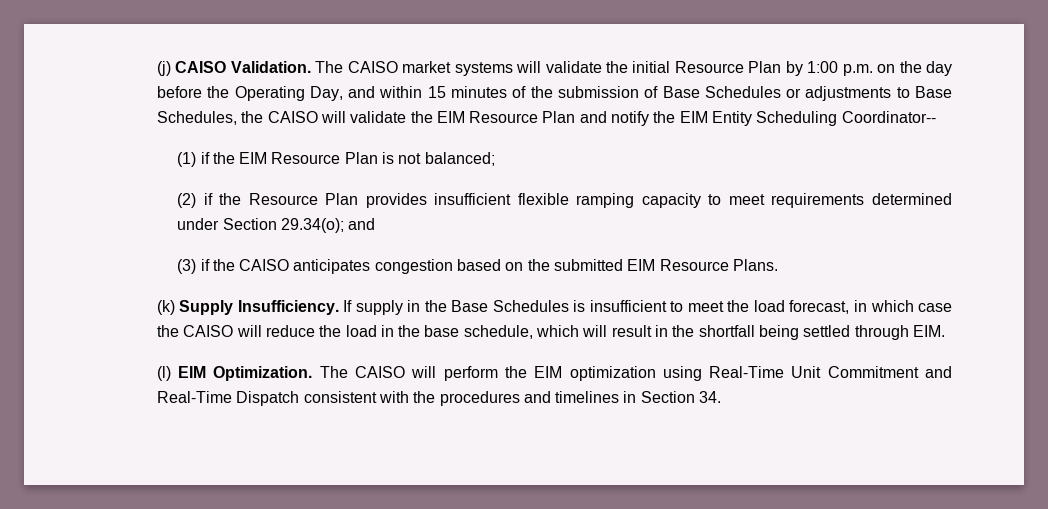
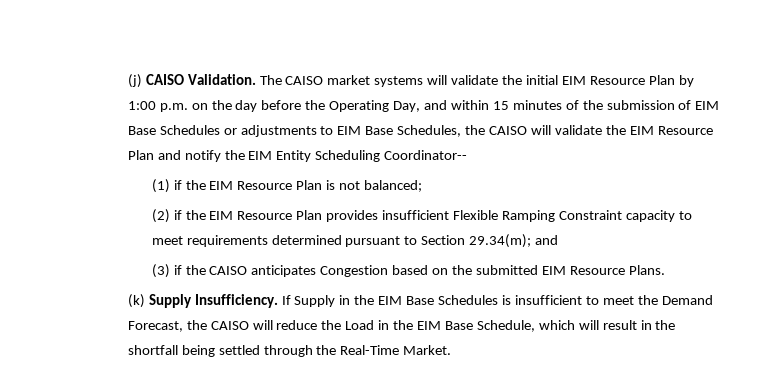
(671, 67) none -> [561,76,586,85] EIM
(659, 92) none -> [695,101,720,110] EIM
(910, 92) none -> [337,126,362,135] EIM
(242, 199) none -> [209,211,234,220] EIM
[517,193,635,208] flexible ramping -> [453,210,622,222] Flexible Ramping Constraint
[177,218,344,233] under Section 29.34(o); -> [345,234,532,248] pursuant to Section 29.34(m);
[374,259,453,274] congestion -> [320,265,389,277] Congestion
[355,300,447,315] supply in the -> [294,295,403,307] Supply in the EIM
[753,300,953,314] load forecast, in which case -> [661,295,713,305] [127,321,183,332] Demand Forecast,
[345,325,533,339] load in the base schedule, -> [345,320,535,332] Load in the EIM Base Schedule,
[912,325,945,337] [156,366,952,381] [156,391,722,406] EIM. // (l) EIM Optimization. The CAISO will perform the EIM optimization using Real-Time Unit Commitment and Real-Time Dispatch consistent with the procedures and timelines in Section 34. -> [316,345,452,355] the Real-Time Market.

